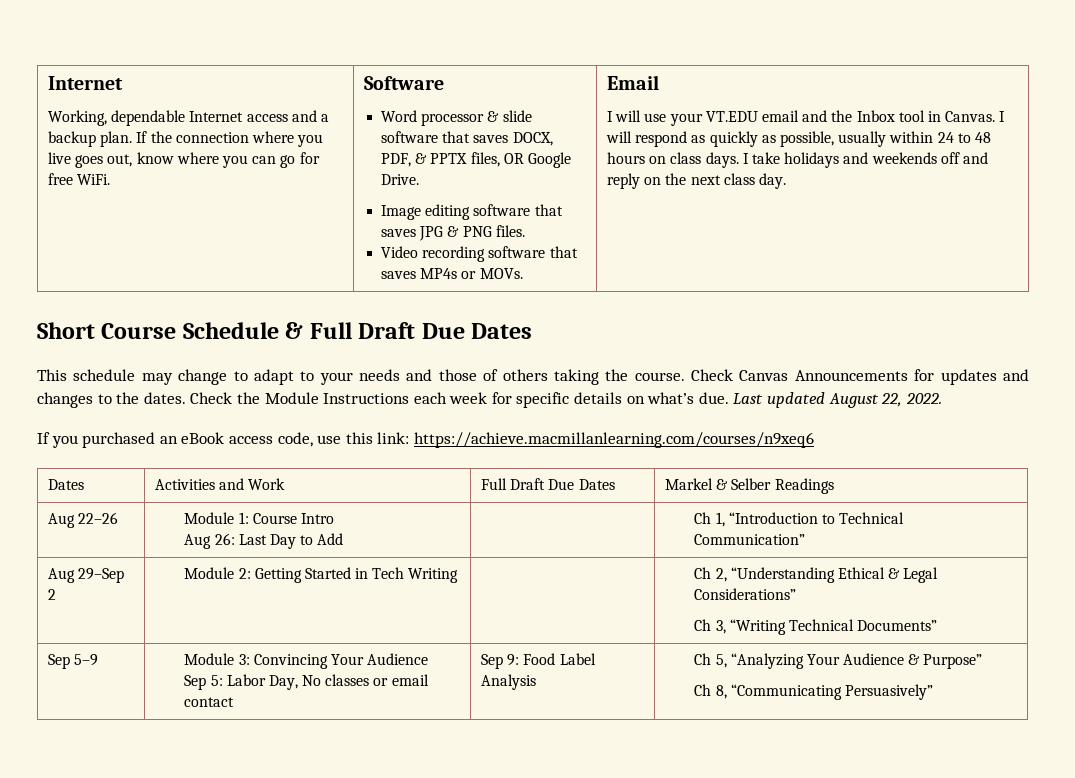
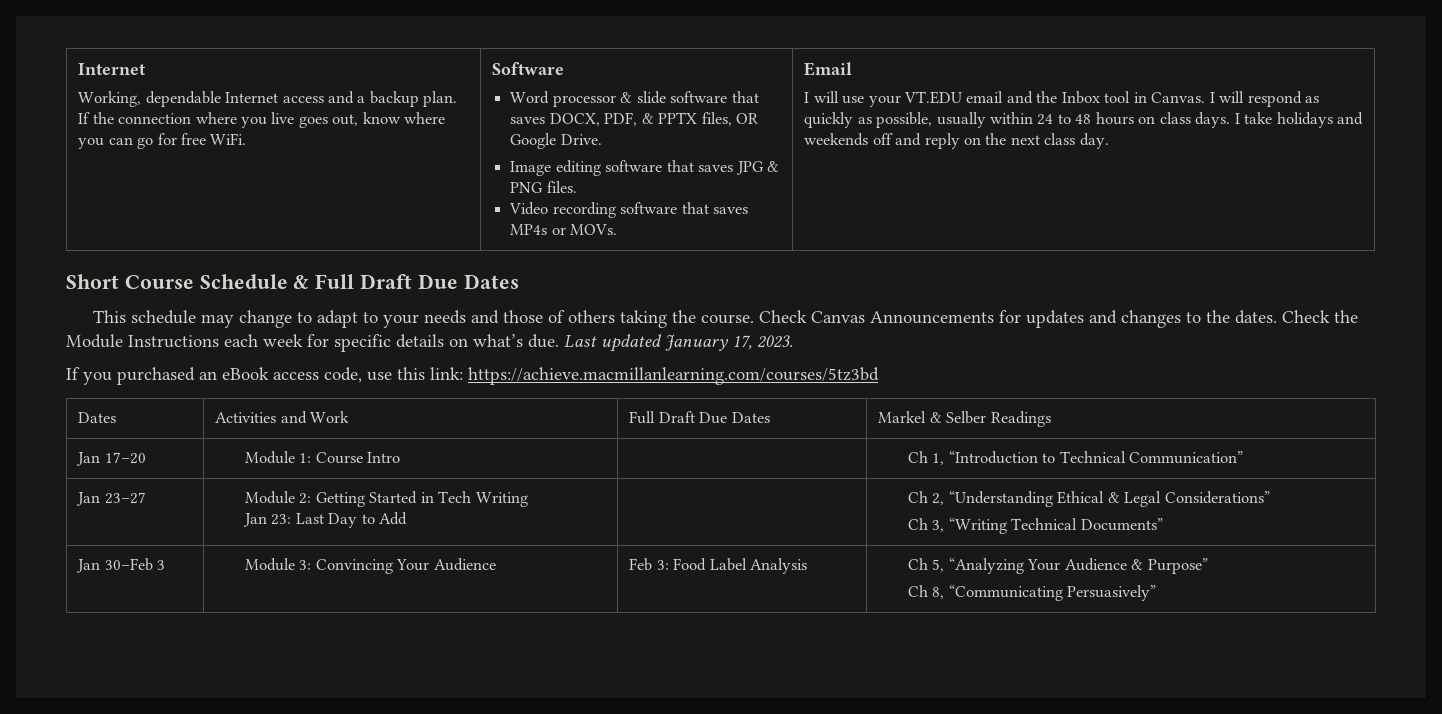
[828,393,942,408] August 22, 2022. -> [665,334,793,351] January 17, 2023.
[413,432,814,448] https://achieve.macmillanlearning.com/courses/n9xeq6 -> [468,367,879,385] https://achieve.macmillanlearning.com/courses/5tz3bd
[48,512,119,528] Aug 22–26 -> [76,452,146,466] Jan 17–20
[184,533,344,549] // Aug 26: Last Day to Add -> (401, 457) none
[48,568,125,583] [48,589,57,600] Aug 29–Sep 2 -> [76,492,146,506] Jan 23–27
(459, 575) none -> [242,512,408,528] // Jan 23: Last Day to Add
[48,654,99,669] Sep 5–9 -> [76,558,166,573] Jan 30–Feb 3
[184,674,429,690] [184,697,235,707] [481,654,520,669] // Sep 5: Labor Day, No classes or email contact | Sep 9: -> [629,558,669,571] | Feb 3:

